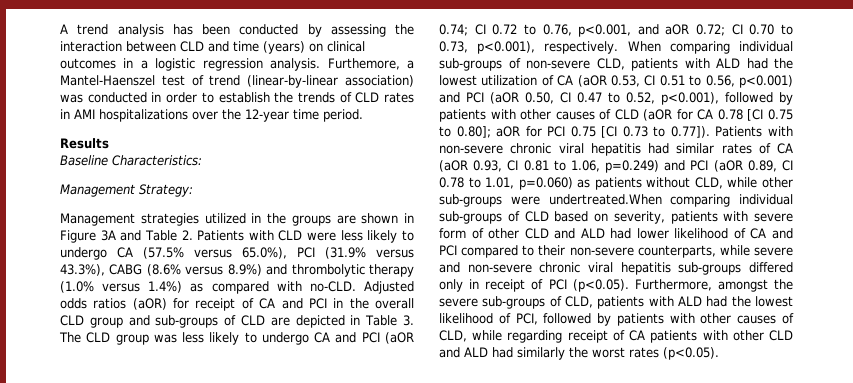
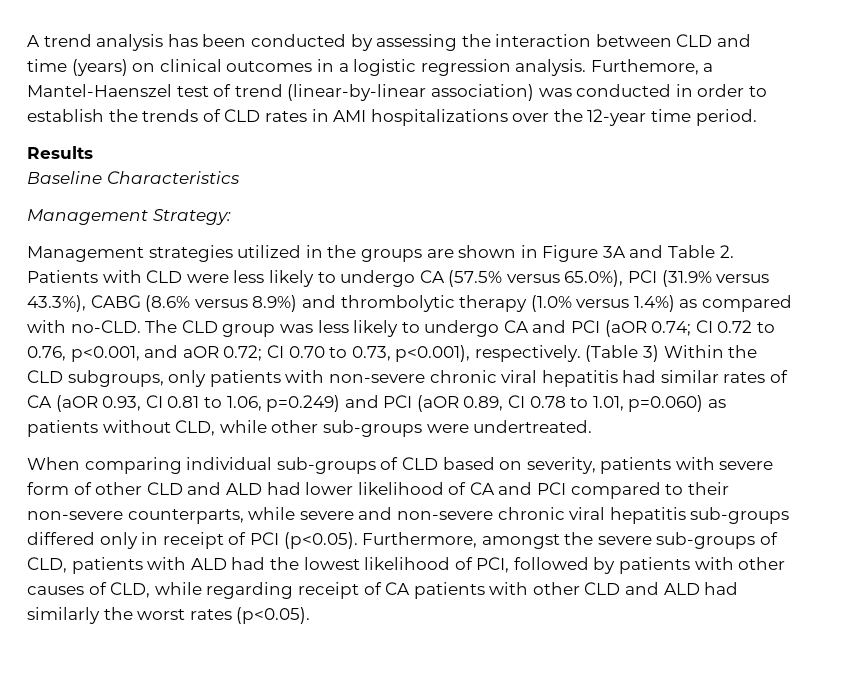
[112,155,202,166] Characteristics: -> [106,171,239,184] Characteristics
[364,281,414,294] [60,298,415,311] [60,315,414,328] Adjusted odds ratios (aOR) for receipt of CA and PCI in the overall CLD group and sub-groups of CLD are depicted in Table 3. -> (141, 326) none
[627,41,793,54] [439,58,793,71] [439,75,793,88] [439,92,793,105] [439,109,793,122] [439,126,763,138] When comparing individual sub-groups of non-severe CLD, patients with ALD had the lowest utilization of CA (aOR 0.53, CI 0.51 to 0.56, p<0.001) and PCI (aOR 0.50, CI 0.47 to 0.52, p<0.001), followed by patients with other causes of CLD (aOR for CA 0.78 [CI 0.75 to 0.80]; aOR for PCI 0.75 [CI 0.73 to 0.77]). Patients -> [585,345,758,362] [27,370,281,387] (Table 3) Within the CLD subgroups, only patients
[548,194,662,205] undertreated.When -> [473,420,593,433] [27,457,80,470] undertreated. // When

